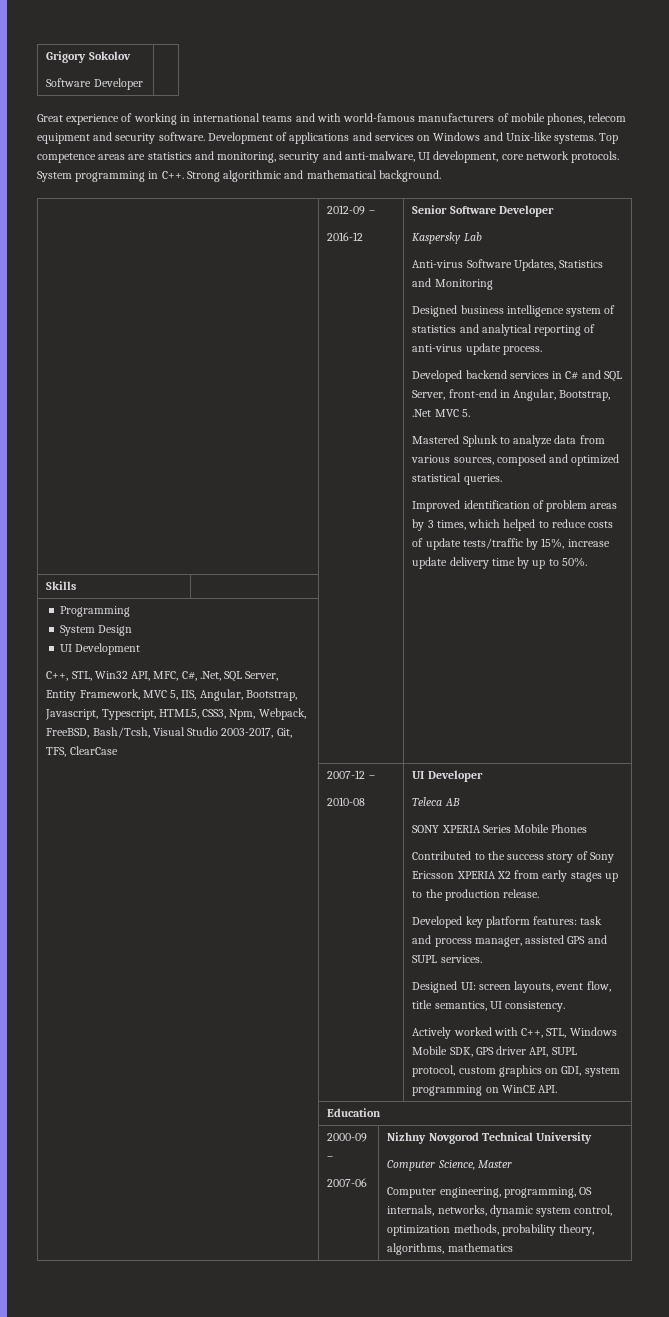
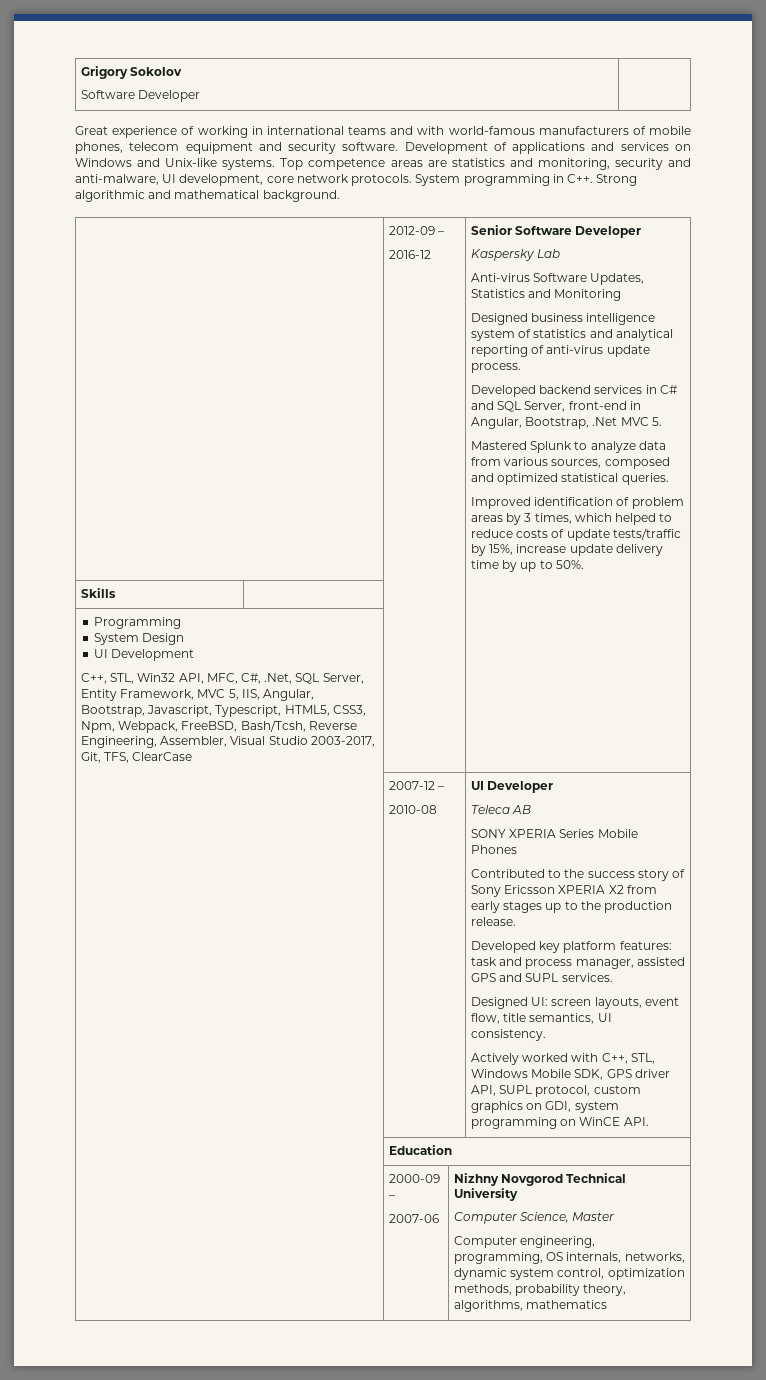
(150, 732) none -> [308,721,357,730] [80,736,228,748] Reverse Engineering, Assembler,

